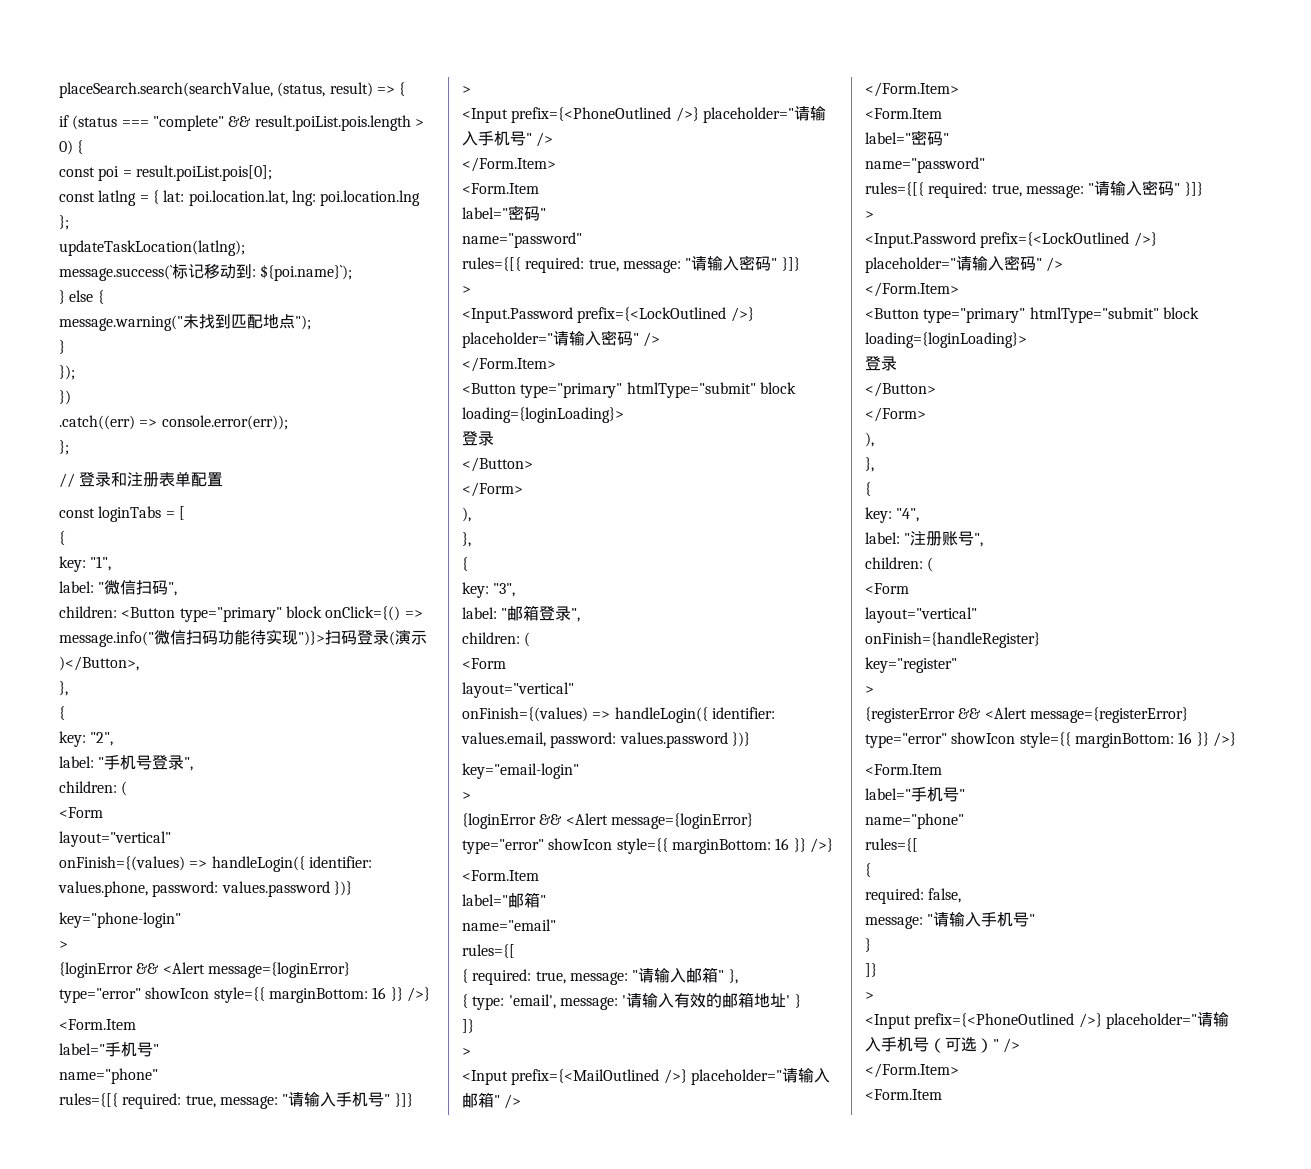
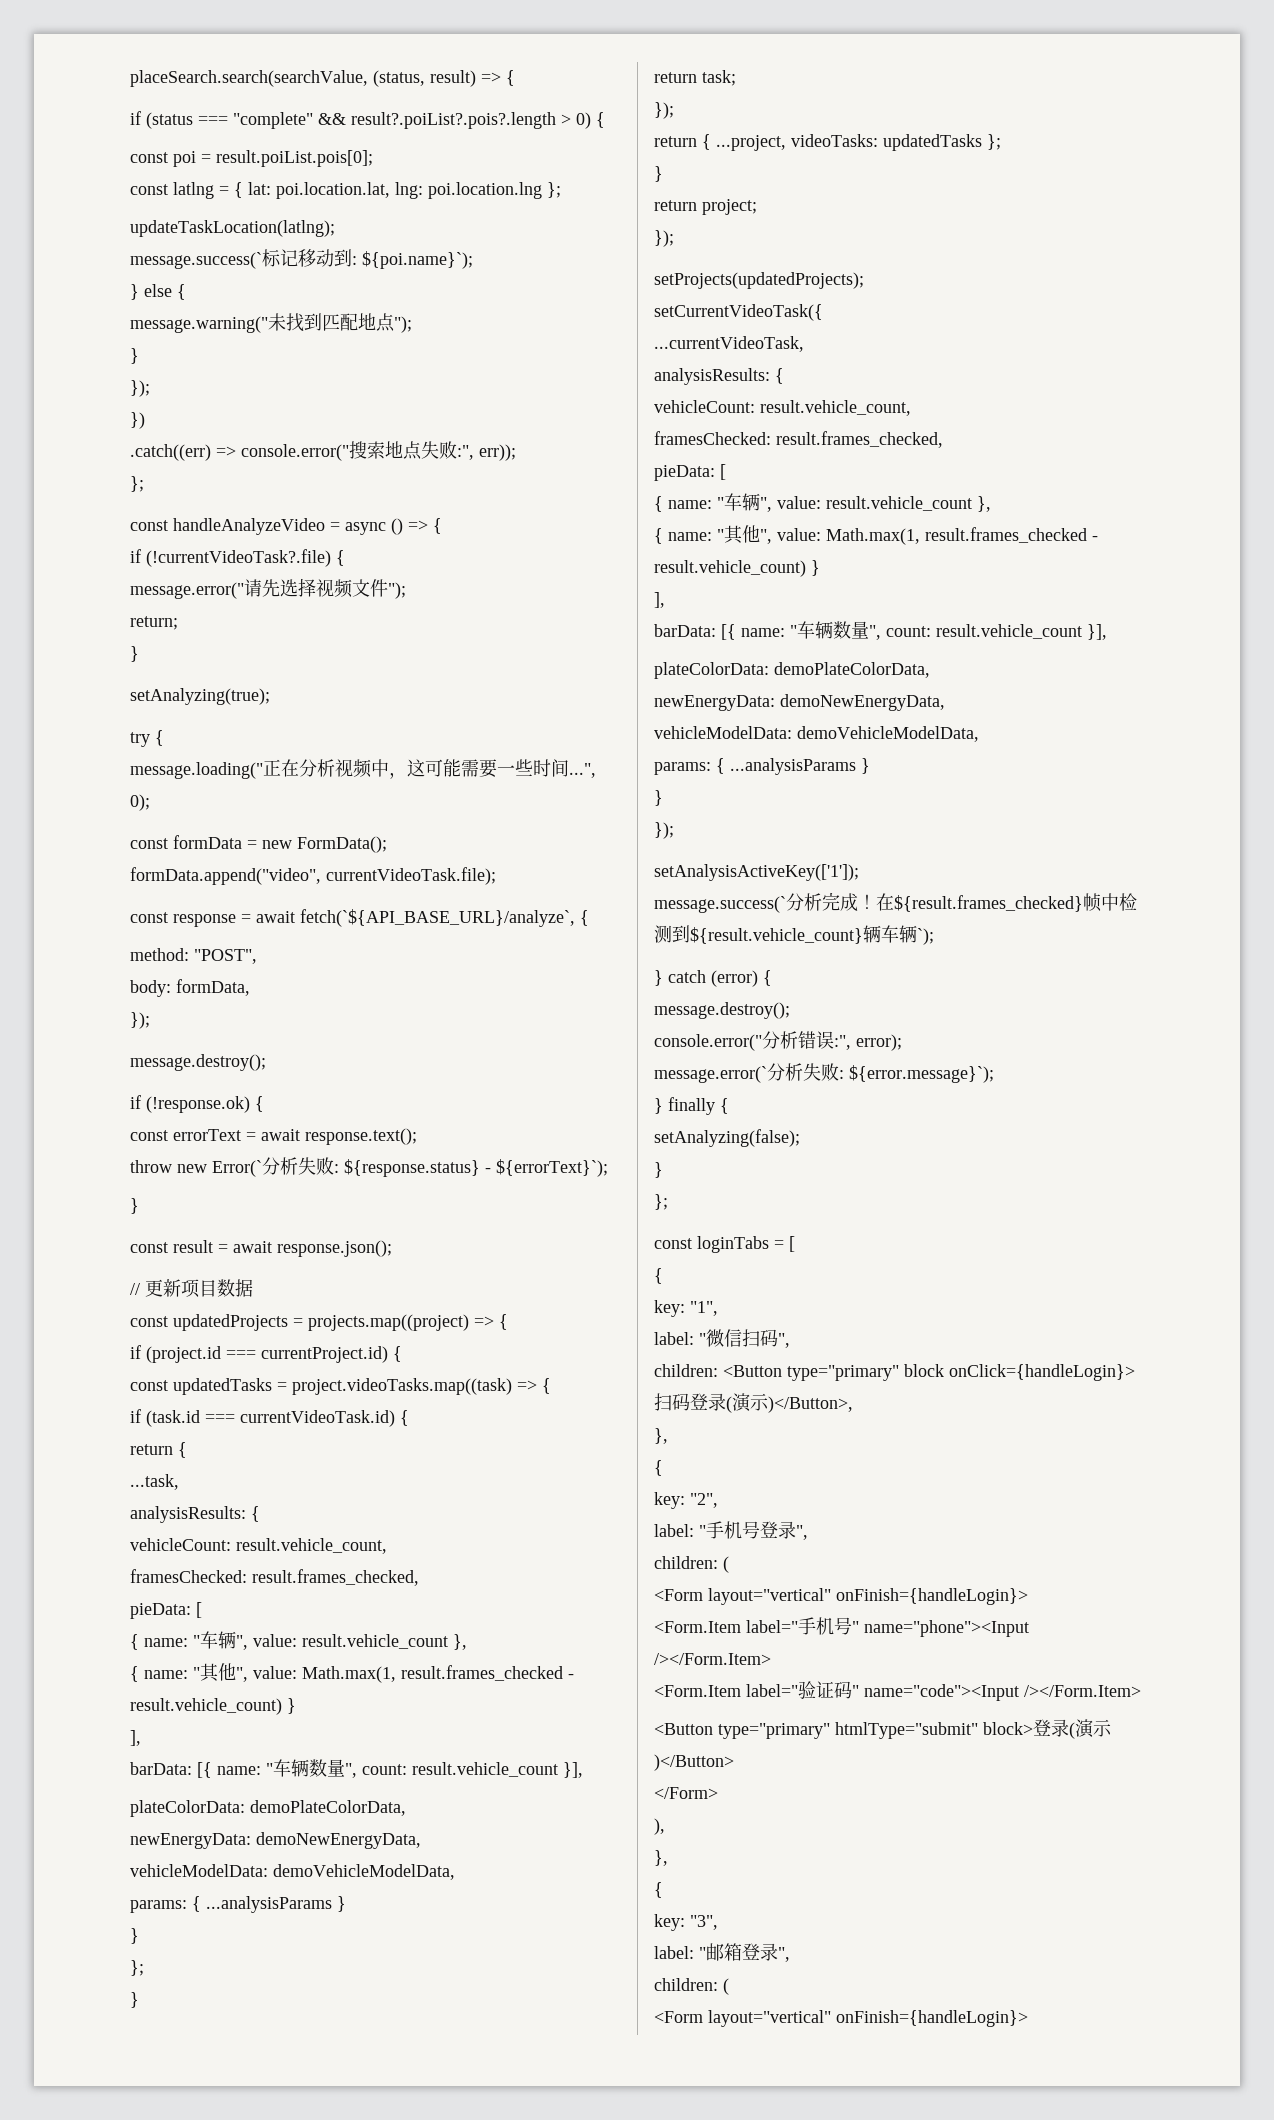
[254,115,411,131] result.poiList.pois.length -> [351,112,556,129] result?.poiList?.pois?.length
[161,415,288,430] [59,440,69,455] [59,471,224,488] console.error(err)); // }; // // 登录和注册表单配置 -> [241,441,516,461] [130,476,144,492] [130,518,442,535] [130,549,345,567] [130,578,406,599] [130,616,178,630] [130,646,139,662] [130,688,270,705] [130,730,164,747] [130,759,596,779] [130,794,150,811] [130,835,387,853] [130,867,496,885] [130,909,589,927] [130,948,257,964] [130,979,250,997] [130,1012,150,1029] [130,1054,266,1071] [130,1095,264,1113] [130,1128,417,1145] [130,1157,608,1177] [130,1198,139,1214] [130,1240,392,1257] [130,1279,253,1298] [130,1314,508,1331] [130,1345,402,1363] [130,1378,551,1395] [130,1409,409,1427] [130,1442,187,1458] [130,1474,179,1490] [130,1506,260,1523] [130,1538,387,1554] [130,1569,419,1586] [130,1602,202,1619] [130,1631,467,1650] [130,1663,574,1683] [130,1698,296,1715] [130,1730,141,1746] [130,1759,583,1778] [130,1800,406,1817] [130,1832,421,1849] [130,1864,455,1880] [130,1896,346,1913] [130,1928,139,1944] [130,1960,144,1976] [130,1992,139,2008] [654,70,736,86] [654,102,674,119] [654,134,1001,151] [654,166,663,182] [654,199,757,215] [654,230,674,247] [654,272,864,289] [654,304,823,321] [654,336,804,352] [654,368,784,385] [654,400,911,416] [654,431,943,448] [654,464,726,481] [654,493,991,512] [654,525,1098,545] [654,560,820,577] [654,592,665,608] [654,621,1107,640] [654,662,930,679] [654,694,945,711] [654,726,979,742] [654,758,870,775] [654,790,663,806] [654,822,674,839] [654,864,859,881] [654,892,1137,913] [654,925,934,945] [654,970,772,987] [654,1002,790,1019] [654,1031,902,1051] [654,1063,994,1083] [654,1097,729,1115] [654,1129,800,1147] [654,1162,663,1178] [654,1194,668,1210] console.error("搜索地点失败:", err)); // }; // const handleAnalyzeVideo = async () => { // if (!currentVideoTask?.file) { // message.error("请先选择视频文件"); // return; // } // setAnalyzing(true); // try { // message.loading("正在分析视频中，这可能需要一些时间...", 0); // const formData = new FormData(); // formData.append("video", currentVideoTask.file); // const response = await fetch(`${API_BASE_URL}/analyze`, { // method: "POST", // body: formData, // }); // message.destroy(); // if (!response.ok) { // const errorText = await response.text(); // throw new Error(`分析失败: ${response.status} - ${errorText}`); // } // const result = await response.json(); // // 更新项目数据 // const updatedProjects = projects.map((project) => { // if (project.id === currentProject.id) { // const updatedTasks = project.videoTasks.map((task) => { // if (task.id === currentVideoTask.id) { // return { // ...task, // analysisResults: { // vehicleCount: result.vehicle_count, // framesChecked: result.frames_checked, // pieData: [ // { name: "车辆", value: result.vehicle_count }, // { name: "其他", value: Math.max(1, result.frames_checked - result.vehicle_count) } // ], // barData: [{ name: "车辆数量", count: result.vehicle_count }], // plateColorData: demoPlateColorData, // newEnergyData: demoNewEnergyData, // vehicleModelData: demoVehicleModelData, // params: { ...analysisParams } // } // }; // } // return task; // }); // return { ...project, videoTasks: updatedTasks }; // } // return project; // }); // setProjects(updatedProjects); // setCurrentVideoTask({ // ...currentVideoTask, // analysisResults: { // vehicleCount: result.vehicle_count, // framesChecked: result.frames_checked, // pieData: [ // { name: "车辆", value: result.vehicle_count }, // { name: "其他", value: Math.max(1, result.frames_checked - result.vehicle_count) } // ], // barData: [{ name: "车辆数量", count: result.vehicle_count }], // plateColorData: demoPlateColorData, // newEnergyData: demoNewEnergyData, // vehicleModelData: demoVehicleModelData, // params: { ...analysisParams } // } // }); // setAnalysisActiveKey(['1']); // message.success(`分析完成！在${result.frames_checked}帧中检测到${result.vehicle_count}辆车辆`); // } catch (error) { // message.destroy(); // console.error("分析错误:", error); // message.error(`分析失败: ${error.message}`); // } finally { // setAnalyzing(false); // } // };
[325,606,423,621] [59,629,325,647] onClick={() => message.info("微信扫码功能待实现")}> -> [949,1364,1135,1381] onClick={handleLogin}>
[59,831,171,847] [59,856,372,872] [58,881,352,897] [59,912,181,928] [59,941,68,949] [59,962,350,978] [59,987,430,1003] [59,1019,136,1030] [59,1042,159,1057] [59,1068,158,1084] [59,1092,413,1109] [462,86,471,94] [462,106,826,123] [462,131,554,147] [462,157,556,172] [462,183,539,194] [462,205,546,221] [462,232,582,248] [462,255,800,273] [462,286,471,294] [462,307,754,323] [462,330,661,348] [462,357,556,372] [462,382,796,398] [462,407,624,423] [462,431,494,446] [462,457,533,472] // layout="vertical" // onFinish={(values) => handleLogin({ identifier: values.phone, password: values.password })} // key="phone-login" // > // {loginError && <Alert message={loginError} type="error" showIcon style={{ marginBottom: 16 }} />} // <Form.Item // label="手机号" // name="phone" // rules={[{ required: true, message: "请输入手机号" }]} // > // <Input prefix={<PhoneOutlined />} placeholder="请输入手机号" /> // </Form.Item> // <Form.Item // label="密码" // name="password" // rules={[{ required: true, message: "请输入密码" }]} // > // <Input.Password prefix={<LockOutlined />} placeholder="请输入密码" /> // </Form.Item> // <Button type="primary" htmlType="submit" block loading={loginLoading}> // 登录 // </Button> -> [708,1588,1028,1605] [654,1617,1029,1637] [654,1653,771,1665] [654,1681,1141,1701] [654,1719,1112,1739] [654,1754,734,1771] layout="vertical" onFinish={handleLogin}> // <Form.Item label="手机号" name="phone"><Input /></Form.Item> // <Form.Item label="验证码" name="code"><Input /></Form.Item> // <Button type="primary" htmlType="submit" block>登录(演示)</Button>
[462,682,574,698] [462,707,775,723] [461,732,750,748] [462,763,579,779] [462,792,471,800] [462,813,753,829] [462,838,833,854] [462,870,539,881] [462,892,546,908] [462,919,556,931] [462,944,515,958] [462,967,738,985] [462,992,801,1010] [462,1019,474,1033] [462,1048,471,1056] [462,1068,830,1085] [462,1092,522,1109] [865,82,959,97] [865,108,942,119] [865,130,949,146] [865,157,985,173] [865,180,1203,198] [865,211,874,219] [865,232,1157,248] [865,255,1064,273] [865,282,959,297] [865,307,1199,323] [865,332,1027,348] [865,356,897,371] [865,382,936,397] [865,407,926,422] [865,432,874,447] [865,457,874,472] [865,482,871,496] [865,507,920,523] [865,531,984,547] [865,557,934,572] [865,583,909,594] [865,607,977,623] [865,632,1040,648] [865,657,957,673] [865,686,874,694] [865,707,1188,723] [865,732,1236,748] [865,764,942,775] [865,787,965,802] [865,813,964,829] [865,838,918,852] [865,863,871,877] [865,888,962,904] [865,912,1036,929] [865,938,871,952] [865,963,877,977] [865,992,874,1000] [865,1012,1229,1029] [865,1037,1021,1053] [865,1063,959,1078] [865,1089,942,1100] // layout="vertical" // onFinish={(values) => handleLogin({ identifier: values.email, password: values.password })} // key="email-login" // > // {loginError && <Alert message={loginError} type="error" showIcon style={{ marginBottom: 16 }} />} // <Form.Item // label="邮箱" // name="email" // rules={[ // { required: true, message: "请输入邮箱" }, // { type: 'email', message: '请输入有效的邮箱地址' } // ]} // > // <Input prefix={<MailOutlined />} placeholder="请输入邮箱" /> // </Form.Item> // <Form.Item // label="密码" // name="password" // rules={[{ required: true, message: "请输入密码" }]} // > // <Input.Password prefix={<LockOutlined />} placeholder="请输入密码" /> // </Form.Item> // <Button type="primary" htmlType="submit" block loading={loginLoading}> // 登录 // </Button> // </Form> // ), // }, // { // key: "4", // label: "注册账号", // children: ( // <Form // layout="vertical" // onFinish={handleRegister} // key="register" // > // {registerError && <Alert message={registerError} type="error" showIcon style={{ marginBottom: 16 }} />} // <Form.Item // label="手机号" // name="phone" // rules={[ // { // required: false, // message: "请输入手机号" // } // ]} // > // <Input prefix={<PhoneOutlined />} placeholder="请输入手机号（可选）" /> // </Form.Item> // <Form.Item -> [708,2010,1028,2027] layout="vertical" onFinish={handleLogin}>

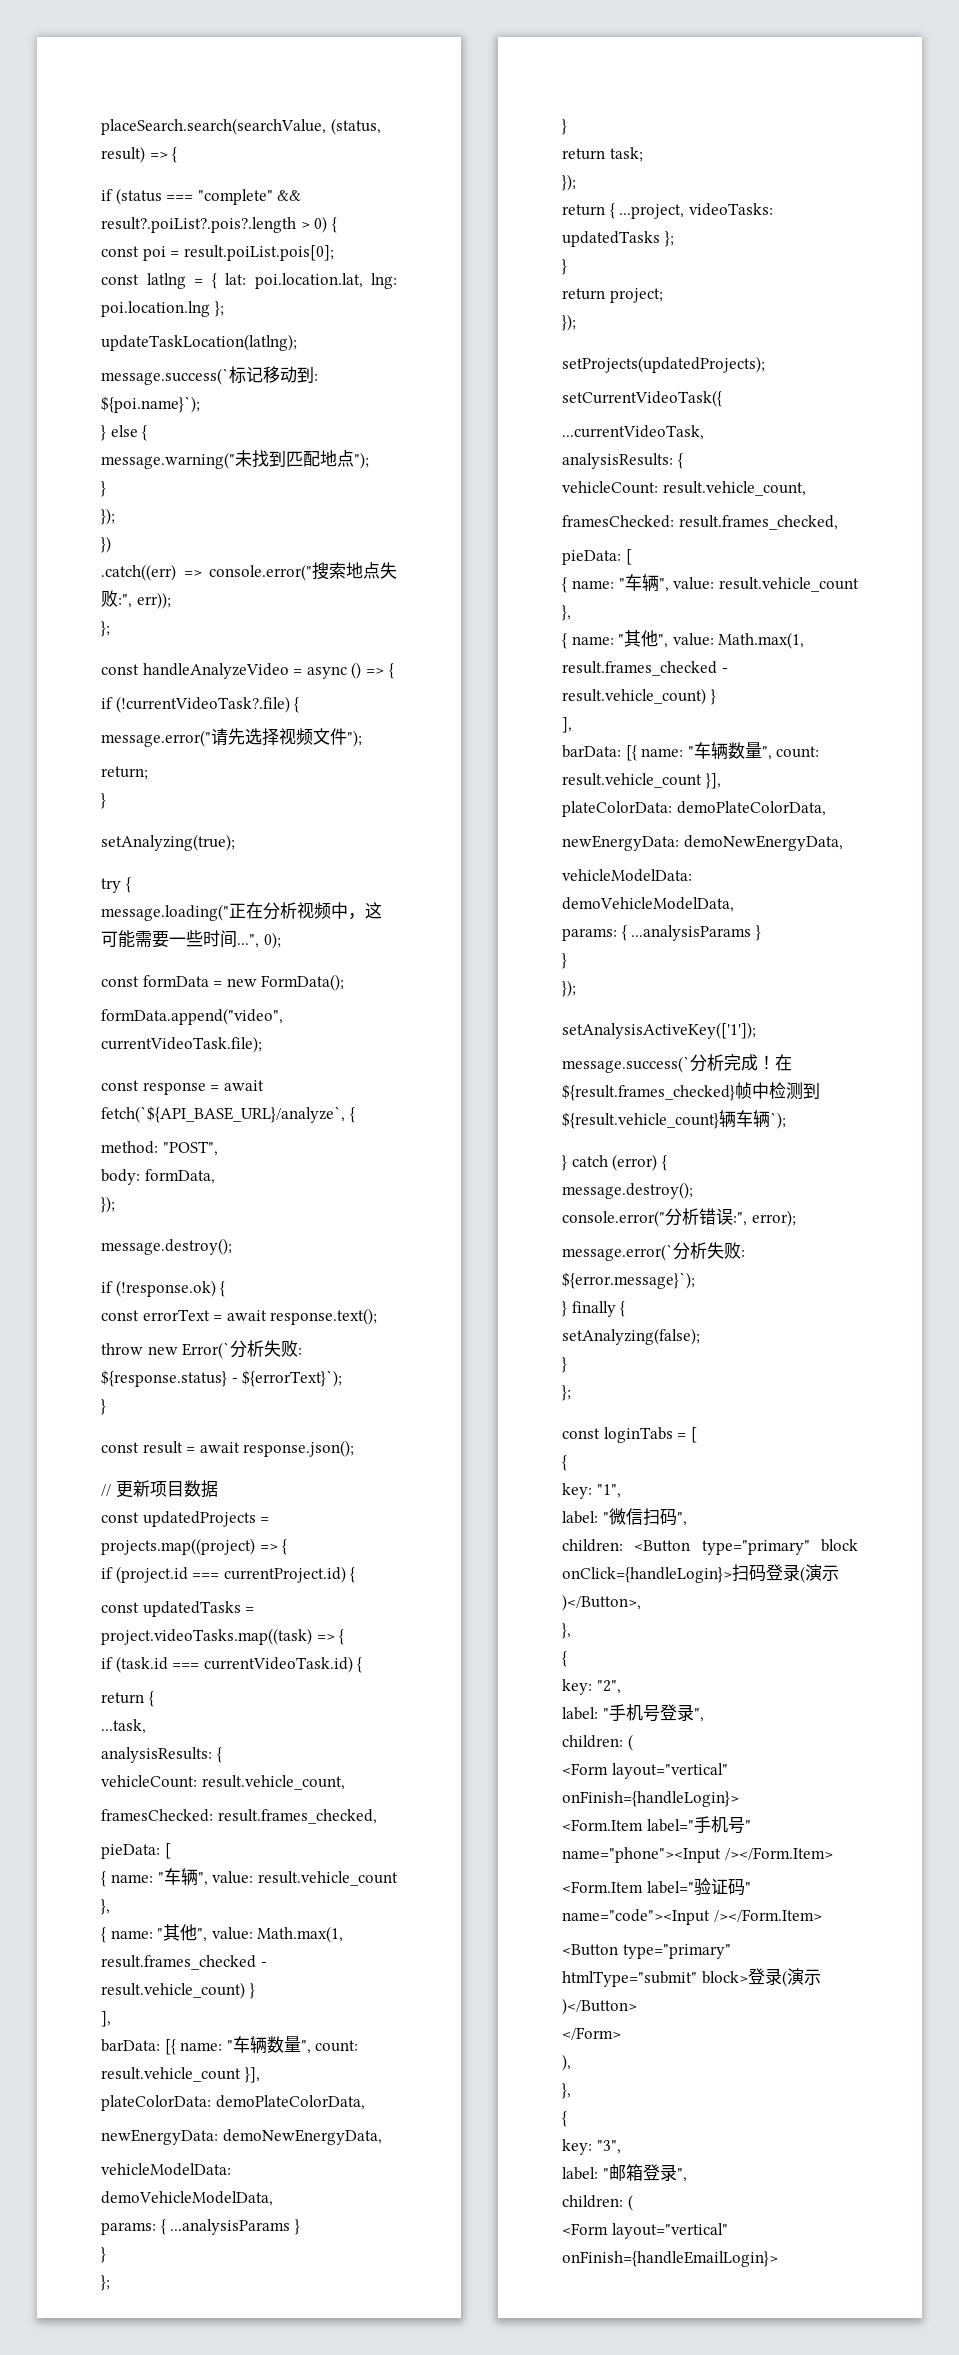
[836,2010,1028,2027] onFinish={handleLogin}> -> [562,2251,778,2267] onFinish={handleEmailLogin}>

